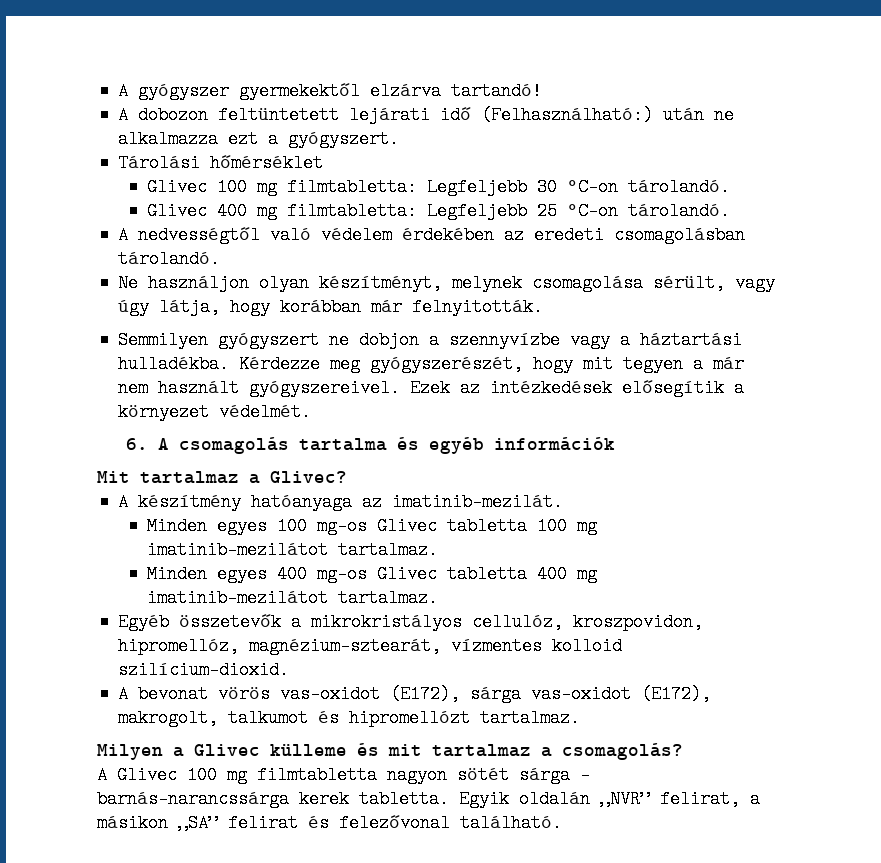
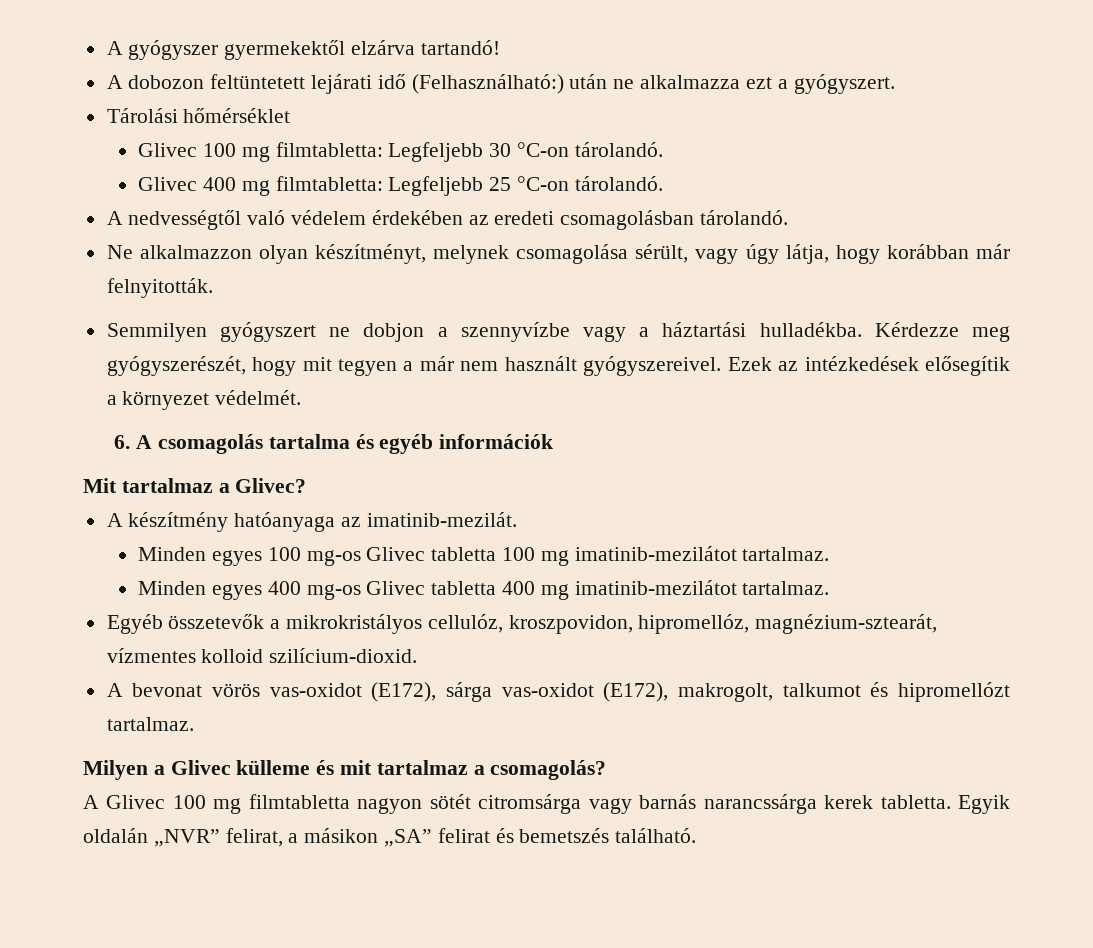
[148,274,250,292] használjon -> [139,245,252,259] alkalmazzon
[519,766,590,784] [97,790,289,808] sárga - barnás-narancssárga -> [478,794,817,814] citromsárga vagy barnás narancssárga
[339,814,450,832] felezővonal -> [519,828,610,843] bemetszés

